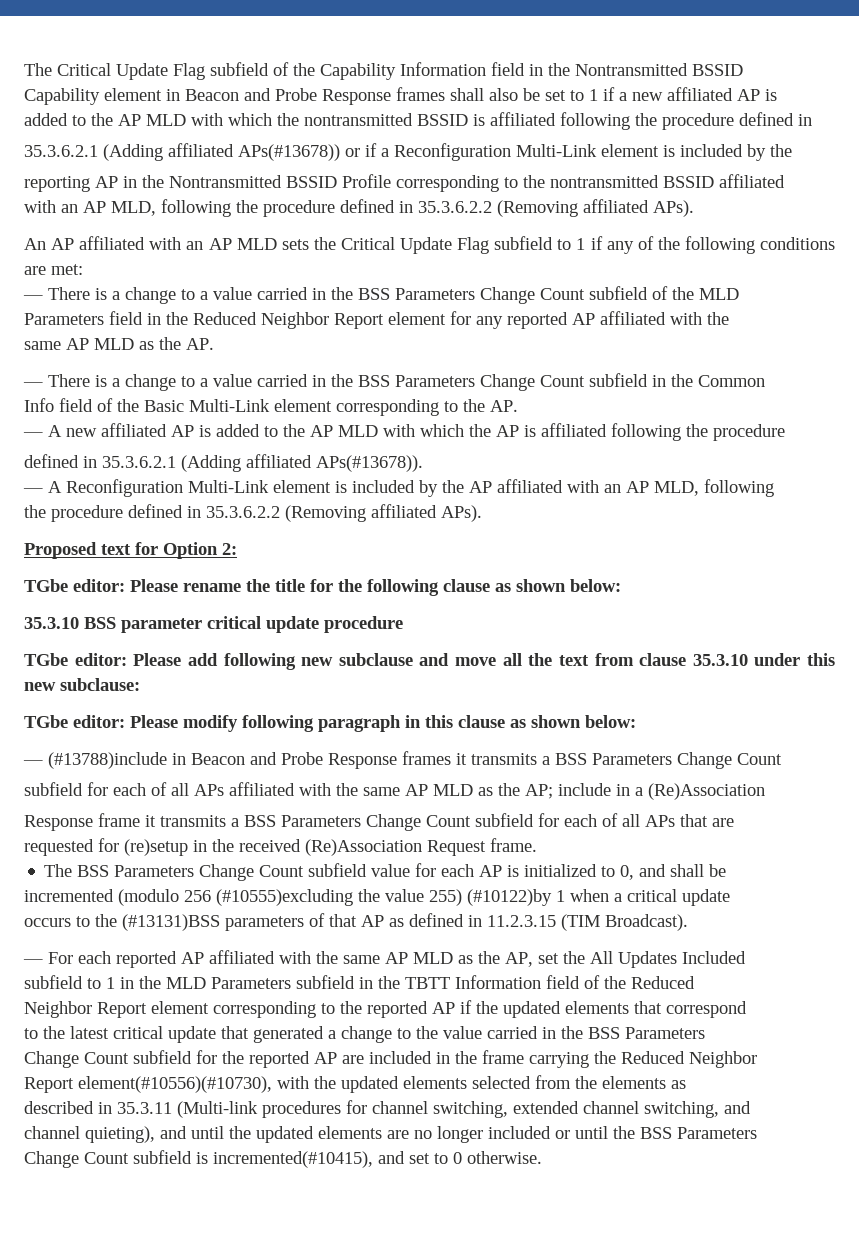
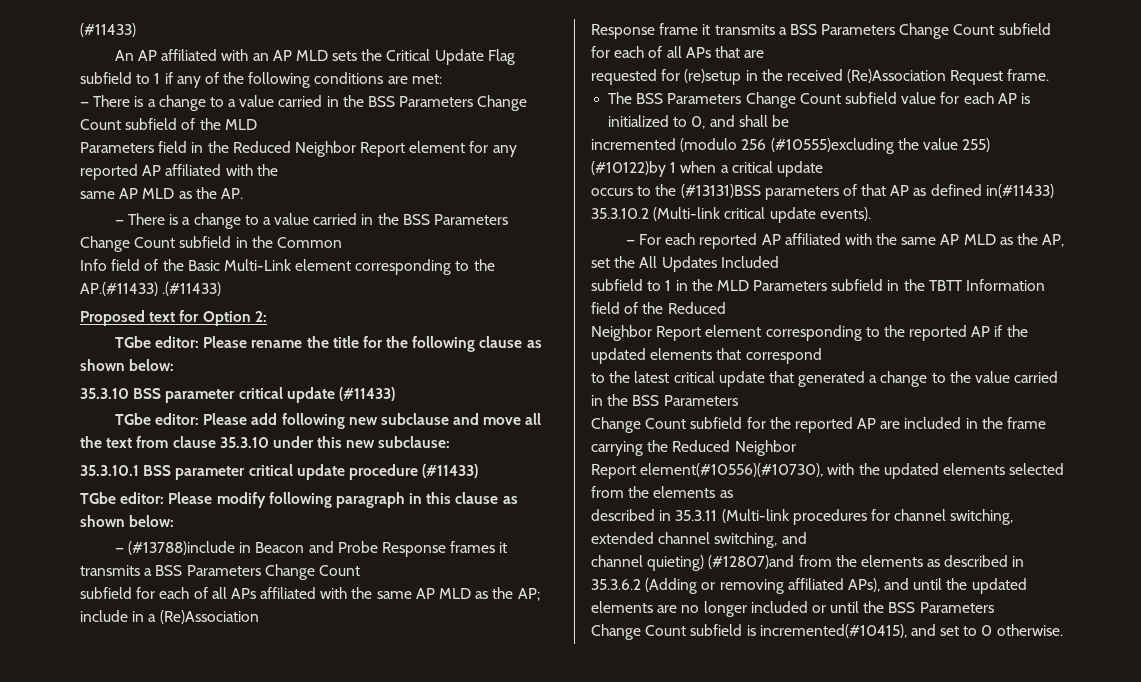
[24,62,743,80] [24,87,777,105] [24,112,812,130] [24,143,792,161] [24,174,785,192] [24,199,694,217] The Critical Update Flag subfield of the Capability Information field in the Nontransmitted BSSID // Capability element in Beacon and Probe Response frames shall also be set to 1 if a new affiliated AP is // added to the AP MLD with which the nontransmitted BSSID is affiliated following the procedure defined in // 35.3.6.2.1 (Adding affiliated APs(#13678)) or if a Reconfiguration Multi-Link element is included by the // reporting AP in the Nontransmitted BSSID Profile corresponding to the nontransmitted BSSID affiliated // with an AP MLD, following the procedure defined in 35.3.6.2.2 (Removing affiliated APs). -> [80,23,136,37] (#11433)
[490,400,518,412] [23,423,785,441] [24,454,423,472] [23,479,774,497] [24,504,482,522] AP. // — A new affiliated AP is added to the AP MLD with which the AP is affiliated following the procedure // defined in 35.3.6.2.1 (Adding affiliated APs(#13678)). // — A Reconfiguration Multi-Link element is included by the AP affiliated with an AP MLD, following // the procedure defined in 35.3.6.2.2 (Removing affiliated APs). -> [80,282,222,296] AP.(#11433) .(#11433)
[324,616,403,633] procedure -> [338,387,395,401] (#11433)
(140, 684) none -> [80,464,479,480] // 35.3.10.1 BSS parameter critical update procedure (#11433)
[468,914,688,931] in 11.2.3.15 (TIM Broadcast). -> [985,184,1054,198] [591,207,871,223] in(#11433) 35.3.10.2 (Multi-link critical update events).
[85,1126,155,1143] quieting), -> [647,555,1025,571] [591,578,880,594] quieting) (#12807)and from the elements as described in 35.3.6.2 (Adding or removing affiliated APs),

